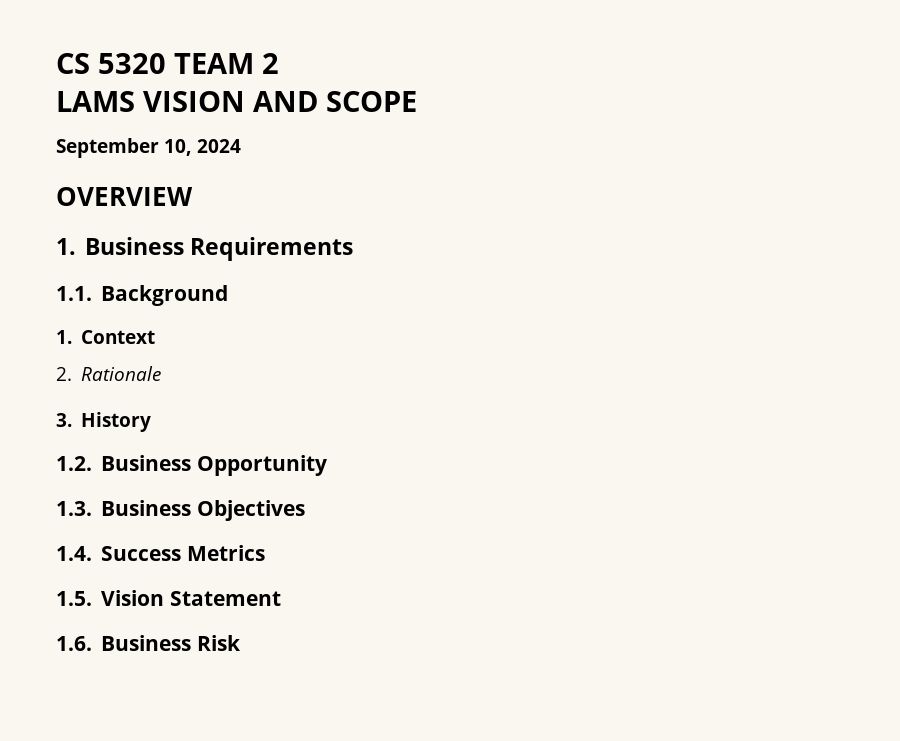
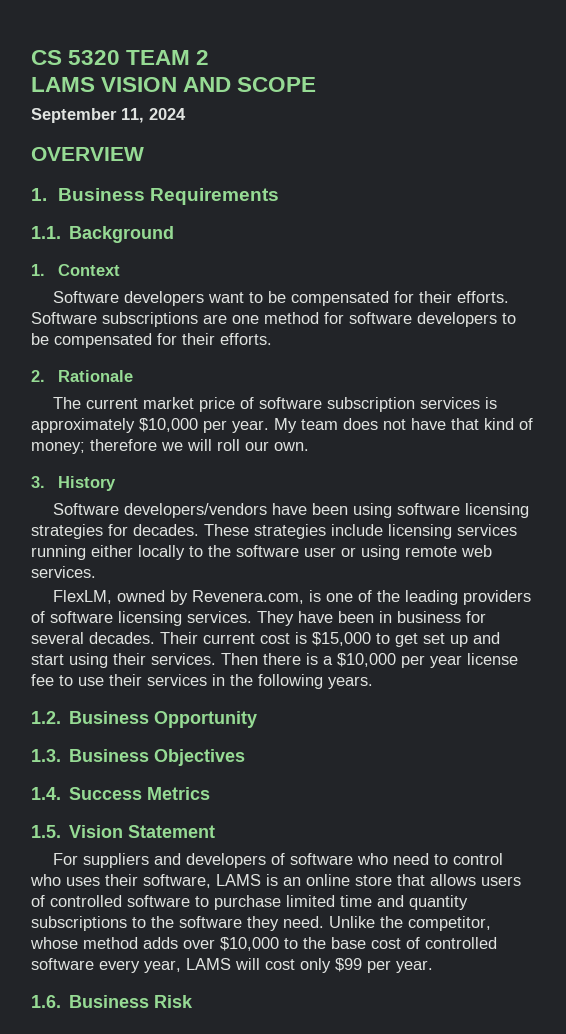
[164,139,192,156] 10, -> [121,108,144,123] 11,
[56,366,162,381] [56,412,152,432] 2. Rationale // 3. History -> [52,291,509,306] [31,312,516,327] [31,333,272,348] [31,370,134,382] [52,397,497,412] [31,418,533,433] [31,439,309,454] [31,476,117,491] [52,503,529,518] [31,524,517,539] [31,545,492,560] [31,566,96,578] [52,590,531,605] [31,611,486,626] [31,632,500,647] [31,653,518,668] [31,674,373,689] Software developers want to be compensated for their efforts. Software subscriptions are one method for software developers to be compensated for their efforts. // 2. Rationale // The current market price of software subscription services is approximately $10,000 per year. My team does not have that kind of money; therefore we will roll our own. // 3. History // Software developers/vendors have been using software licensing strategies for decades. These strategies include licensing services running either locally to the software user or using remote web services. // FlexLM, owned by Revenera.com, is one of the leading providers of software licensing services. They have been in business for several decades. Their current cost is $15,000 to get set up and start using their services. Then there is a $10,000 per year license fee to use their services in the following years.
(281, 598) none -> [52,853,503,868] [30,874,521,888] [31,895,468,910] [31,916,491,931] [30,937,497,951] [31,958,433,973] // For suppliers and developers of software who need to control who uses their software, LAMS is an online store that allows users of controlled software to purchase limited time and quantity subscriptions to the software they need. Unlike the competitor, whose method adds over $10,000 to the base cost of controlled software every year, LAMS will cost only $99 per year.

